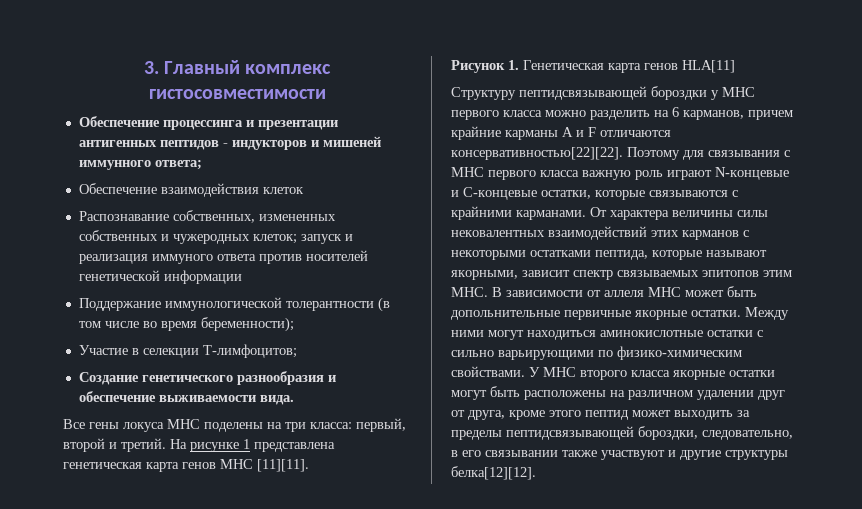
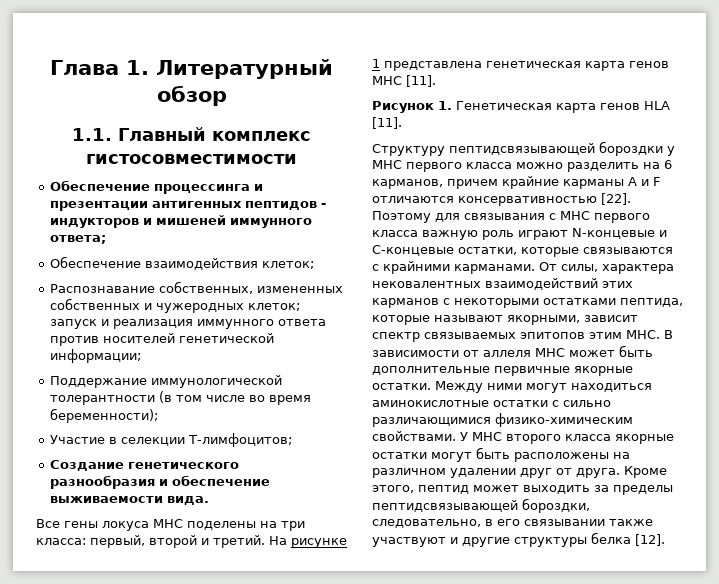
[143,61,159,74] 3. -> [50,59,333,79] [156,85,227,106] [72,128,112,141] Глава 1. Литературный обзор // 1.1.
[262,187,304,194] клеток -> [262,261,315,269] клеток;
[151,254,213,264] иммуного -> [197,319,275,329] иммунного
[163,270,242,284] информации -> [50,349,142,363] информации;
[257,459,309,472] [11][11]. -> [406,75,436,87] [11].
[682,60,735,73] HLA[11] -> [644,101,670,110] [372,117,402,129] HLA [11].
[451,147,623,160] консервативностью[22][22]. -> [458,193,631,206] консервативностью [22].
[610,210,768,220] характера величины силы -> [561,264,674,274] силы, характера
[451,310,560,320] допольнительные -> [372,366,490,375] дополнительные
[498,350,613,360] варьирующими по -> [372,417,491,427] различающимися
[468,410,581,420] друга, кроме этого -> [576,466,667,478] [372,485,414,493] друга. Кроме этого,
[451,466,536,480] белка[12][12]. -> [591,532,665,546] белка [12].

